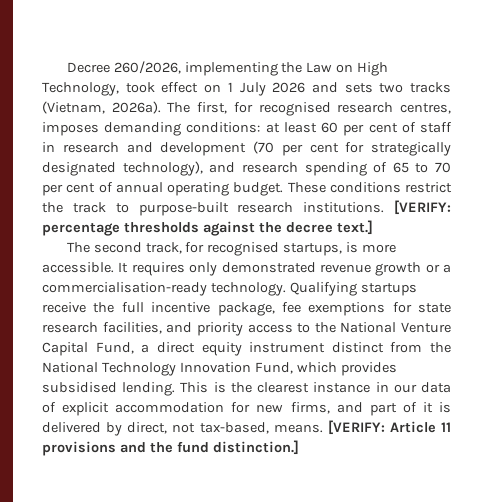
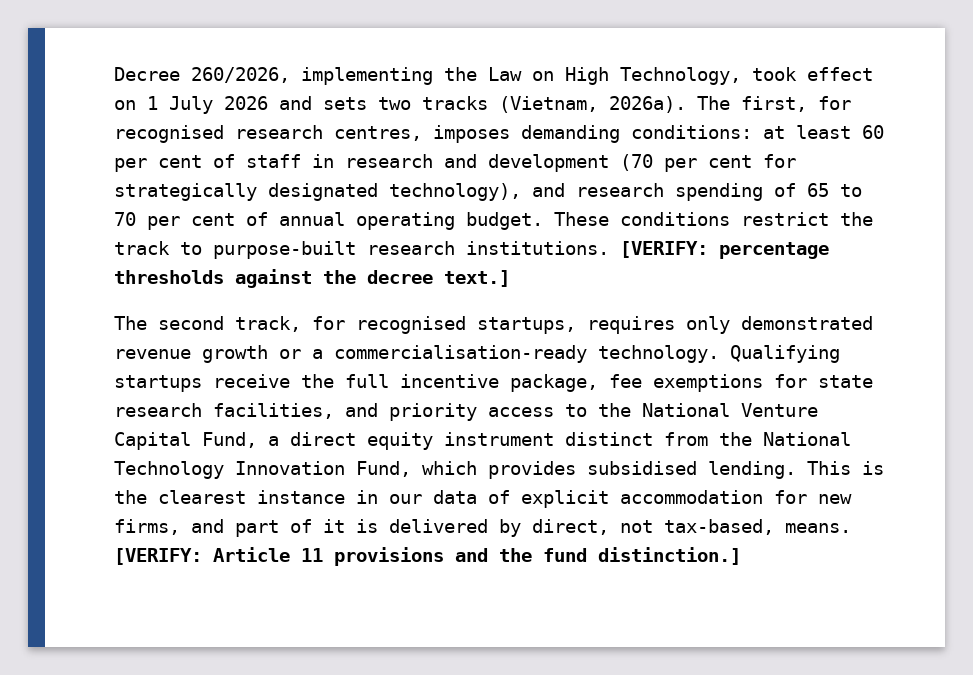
[346,242,397,253] [42,262,129,273] is more accessible. It -> (576, 325) none

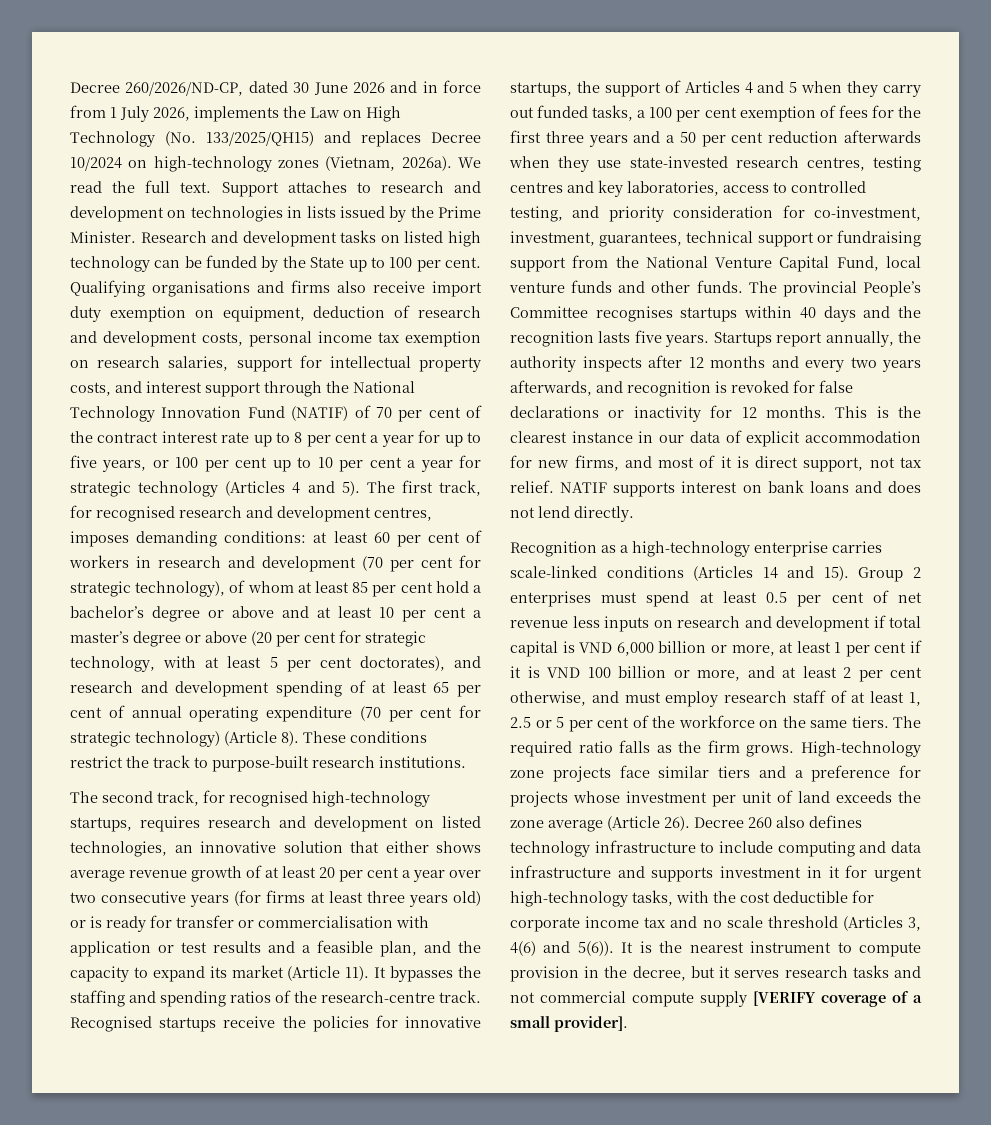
[114,67,873,85] [114,96,807,114] Decree 260/2026, implementing the Law on High Technology, took effect on 1 July 2026 and sets two tracks (Vietnam, 2026a). The first, -> [70,80,481,96] [70,105,401,122] [70,131,481,147] [70,156,481,172] [70,180,481,197] [70,206,481,222] [70,230,481,247] [70,255,482,272] [70,280,482,297] [70,305,481,322] [70,331,481,347] [70,355,481,372] [70,381,415,397] [70,405,482,422] [70,430,481,447] [70,455,481,472] [70,480,481,497] Decree 260/2026/ND-CP, dated 30 June 2026 and in force from 1 July 2026, implements the Law on High Technology (No. 133/2025/QH15) and replaces Decree 10/2024 on high-technology zones (Vietnam, 2026a). We read the full text. Support attaches to research and development on technologies in lists issued by the Prime Minister. Research and development tasks on listed high technology can be funded by the State up to 100 per cent. Qualifying organisations and firms also receive import duty exemption on equipment, deduction of research and development costs, personal income tax exemption on research salaries, support for intellectual property costs, and interest support through the National Technology Innovation Fund (NATIF) of 70 per cent of the contract interest rate up to 8 per cent a year for up to five years, or 100 per cent up to 10 per cent a year for strategic technology (Articles 4 and 5). The first track,
(323, 132) none -> [246,506,371,522] and development
[246,154,301,168] staff -> [69,555,129,568] workers
[114,183,862,201] [114,212,136,226] strategically designated technology), and research spending of 65 to 70 -> [70,580,481,597] [70,606,481,622] [70,630,426,647] [70,656,481,672] [70,680,450,697] strategic technology), of whom at least 85 per cent hold a bachelor’s degree or above and at least 10 per cent a master’s degree or above (20 per cent for strategic technology, with at least 5 per cent doctorates), and research and development spending of at least 65
[466,212,543,230] budget. -> [266,705,481,722] [70,731,299,747] expenditure (70 per cent for strategic technology) (Article 8).
[620,241,829,259] [114,269,510,288] [VERIFY: percentage thresholds against the decree text.] -> (466, 762) none
(466, 325) none -> [312,791,430,807] high-technology
[686,316,873,334] [114,345,840,363] [114,374,873,392] [114,403,587,421] only demonstrated revenue growth or a commercialisation-ready technology. Qualifying startups receive the full incentive package, fee exemptions for state research facilities, and priority access to -> [208,816,481,832] [70,841,481,857] [70,865,481,882] [70,890,481,907] [70,915,429,932] [70,940,481,957] [70,965,482,982] [70,990,481,1007] [70,1015,481,1032] [510,80,921,97] [510,105,921,122] [510,130,921,147] [509,156,921,172] [510,180,866,197] [510,205,921,222] [510,230,921,247] [510,255,609,272] research and development on listed technologies, an innovative solution that either shows average revenue growth of at least 20 per cent a year over two consecutive years (for firms at least three years old) or is ready for transfer or commercialisation with application or test results and a feasible plan, and the capacity to expand its market (Article 11). It bypasses the staffing and spending ratios of the research-centre track. Recognised startups receive the policies for innovative startups, the support of Articles 4 and 5 when they carry out funded tasks, a 100 per cent exemption of fees for the first three years and a 50 per cent reduction afterwards when they use state-invested research centres, testing centres and key laboratories, access to controlled testing, and priority consideration for co-investment, investment, guarantees, technical support or fundraising support from
[268,432,851,450] [114,461,796,479] a direct equity instrument distinct from the National Technology Innovation Fund, which provides subsidised lending. -> [886,256,921,268] [509,280,921,297] [510,306,921,322] [510,330,921,347] [510,355,921,372] [510,380,853,397] [510,405,826,422] local venture funds and other funds. The provincial People’s Committee recognises startups within 40 days and the recognition lasts five years. Startups report annually, the authority inspects after 12 months and every two years afterwards, and recognition is revoked for false declarations or inactivity for 12 months.
[235,520,279,537] part -> [658,457,695,468] most
[389,519,851,537] [114,547,741,566] delivered by direct, not tax-based, means. [VERIFY: Article 11 provisions and the fund distinction.] -> [755,456,922,472] [510,480,921,497] [510,506,634,522] [510,541,882,557] [510,565,921,582] [510,590,922,607] [510,615,921,632] [510,640,922,657] [510,666,922,682] [510,690,921,707] [510,715,921,732] [510,740,921,757] [510,765,921,782] [510,790,921,807] [510,815,862,832] [510,840,921,857] [510,865,922,882] [510,890,874,907] [510,916,921,932] [510,941,921,957] [510,965,921,982] [510,991,922,1007] [510,1016,628,1032] direct support, not tax relief. NATIF supports interest on bank loans and does not lend directly. // Recognition as a high-technology enterprise carries scale-linked conditions (Articles 14 and 15). Group 2 enterprises must spend at least 0.5 per cent of net revenue less inputs on research and development if total capital is VND 6,000 billion or more, at least 1 per cent if it is VND 100 billion or more, and at least 2 per cent otherwise, and must employ research staff of at least 1, 2.5 or 5 per cent of the workforce on the same tiers. The required ratio falls as the firm grows. High-technology zone projects face similar tiers and a preference for projects whose investment per unit of land exceeds the zone average (Article 26). Decree 260 also defines technology infrastructure to include computing and data infrastructure and supports investment in it for urgent high-technology tasks, with the cost deductible for corporate income tax and no scale threshold (Articles 3, 4(6) and 5(6)). It is the nearest instrument to compute provision in the decree, but it serves research tasks and not commercial compute supply [VERIFY coverage of a small provider].

